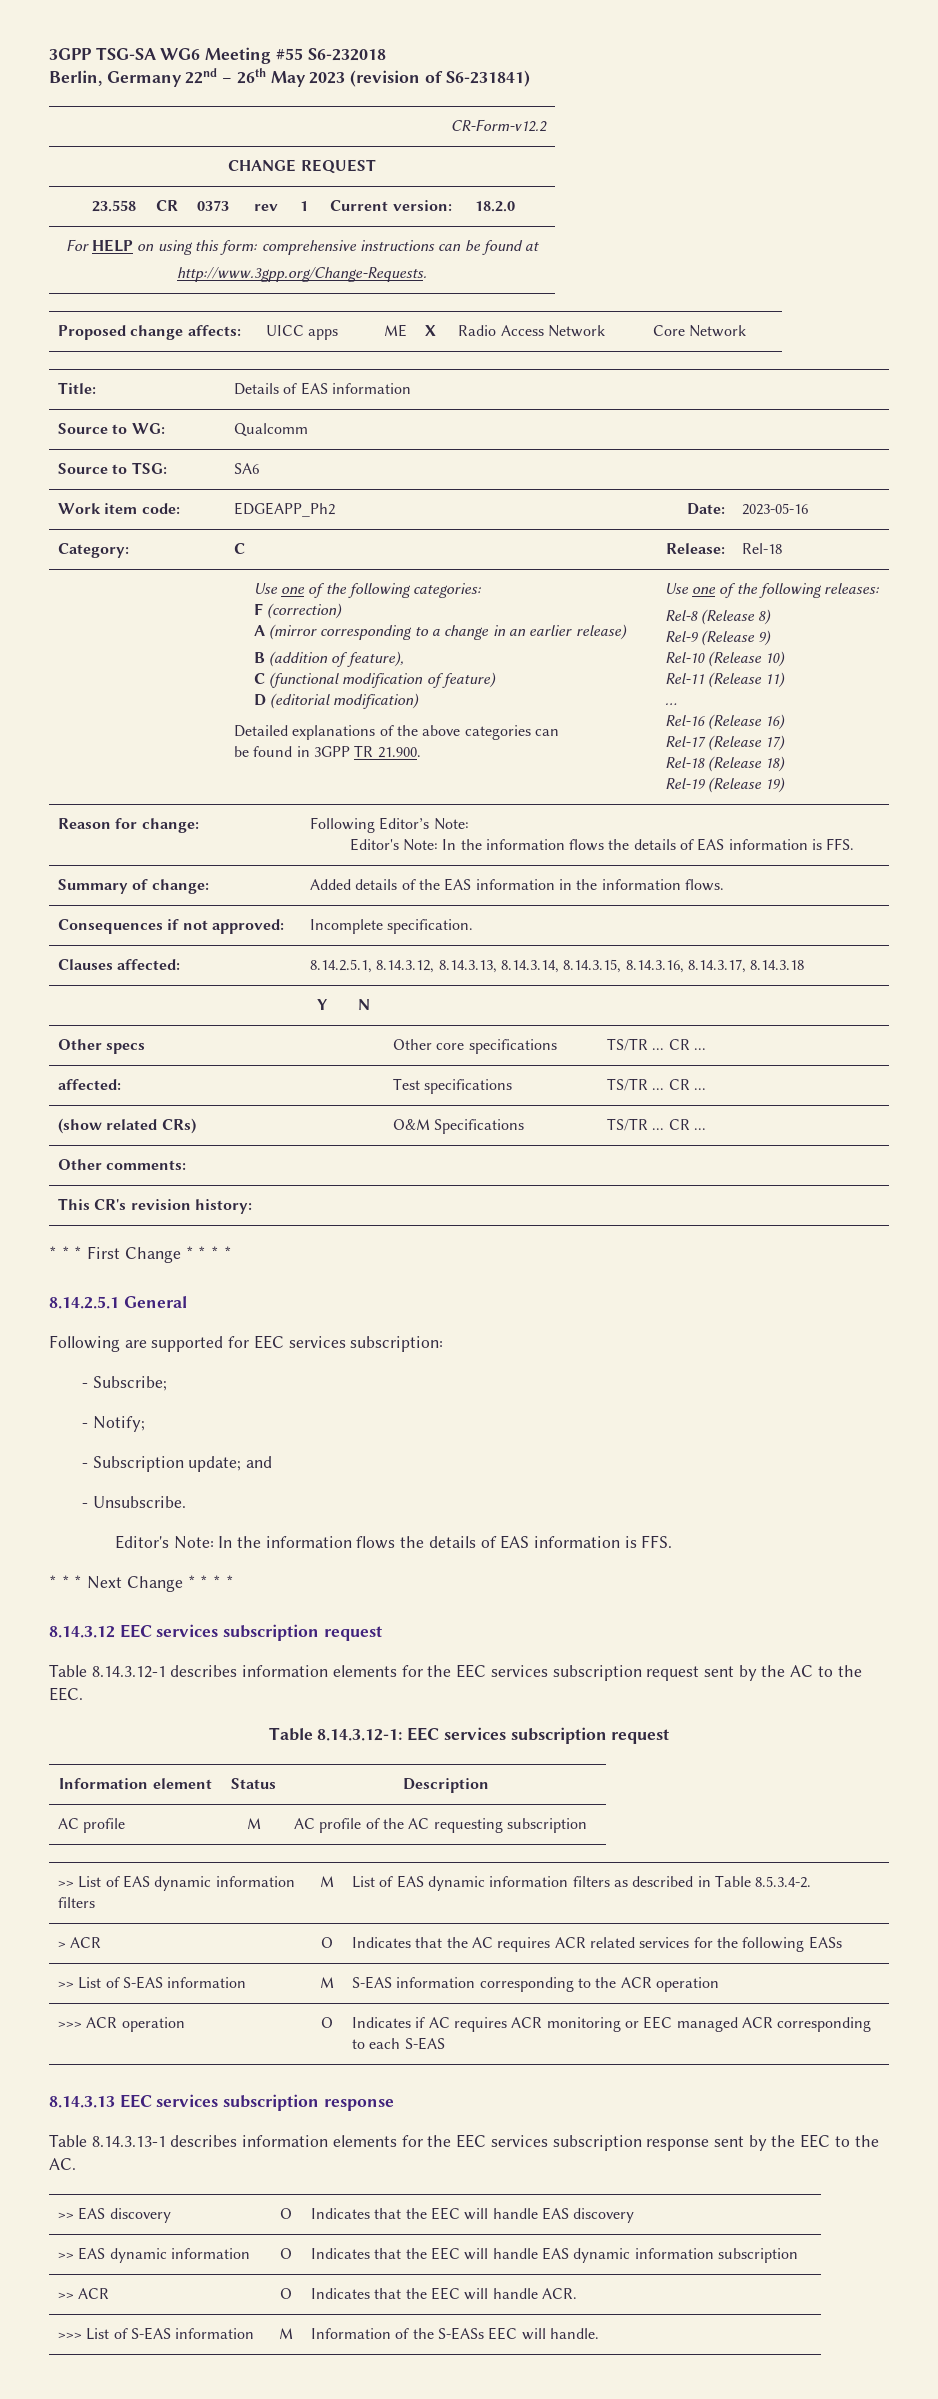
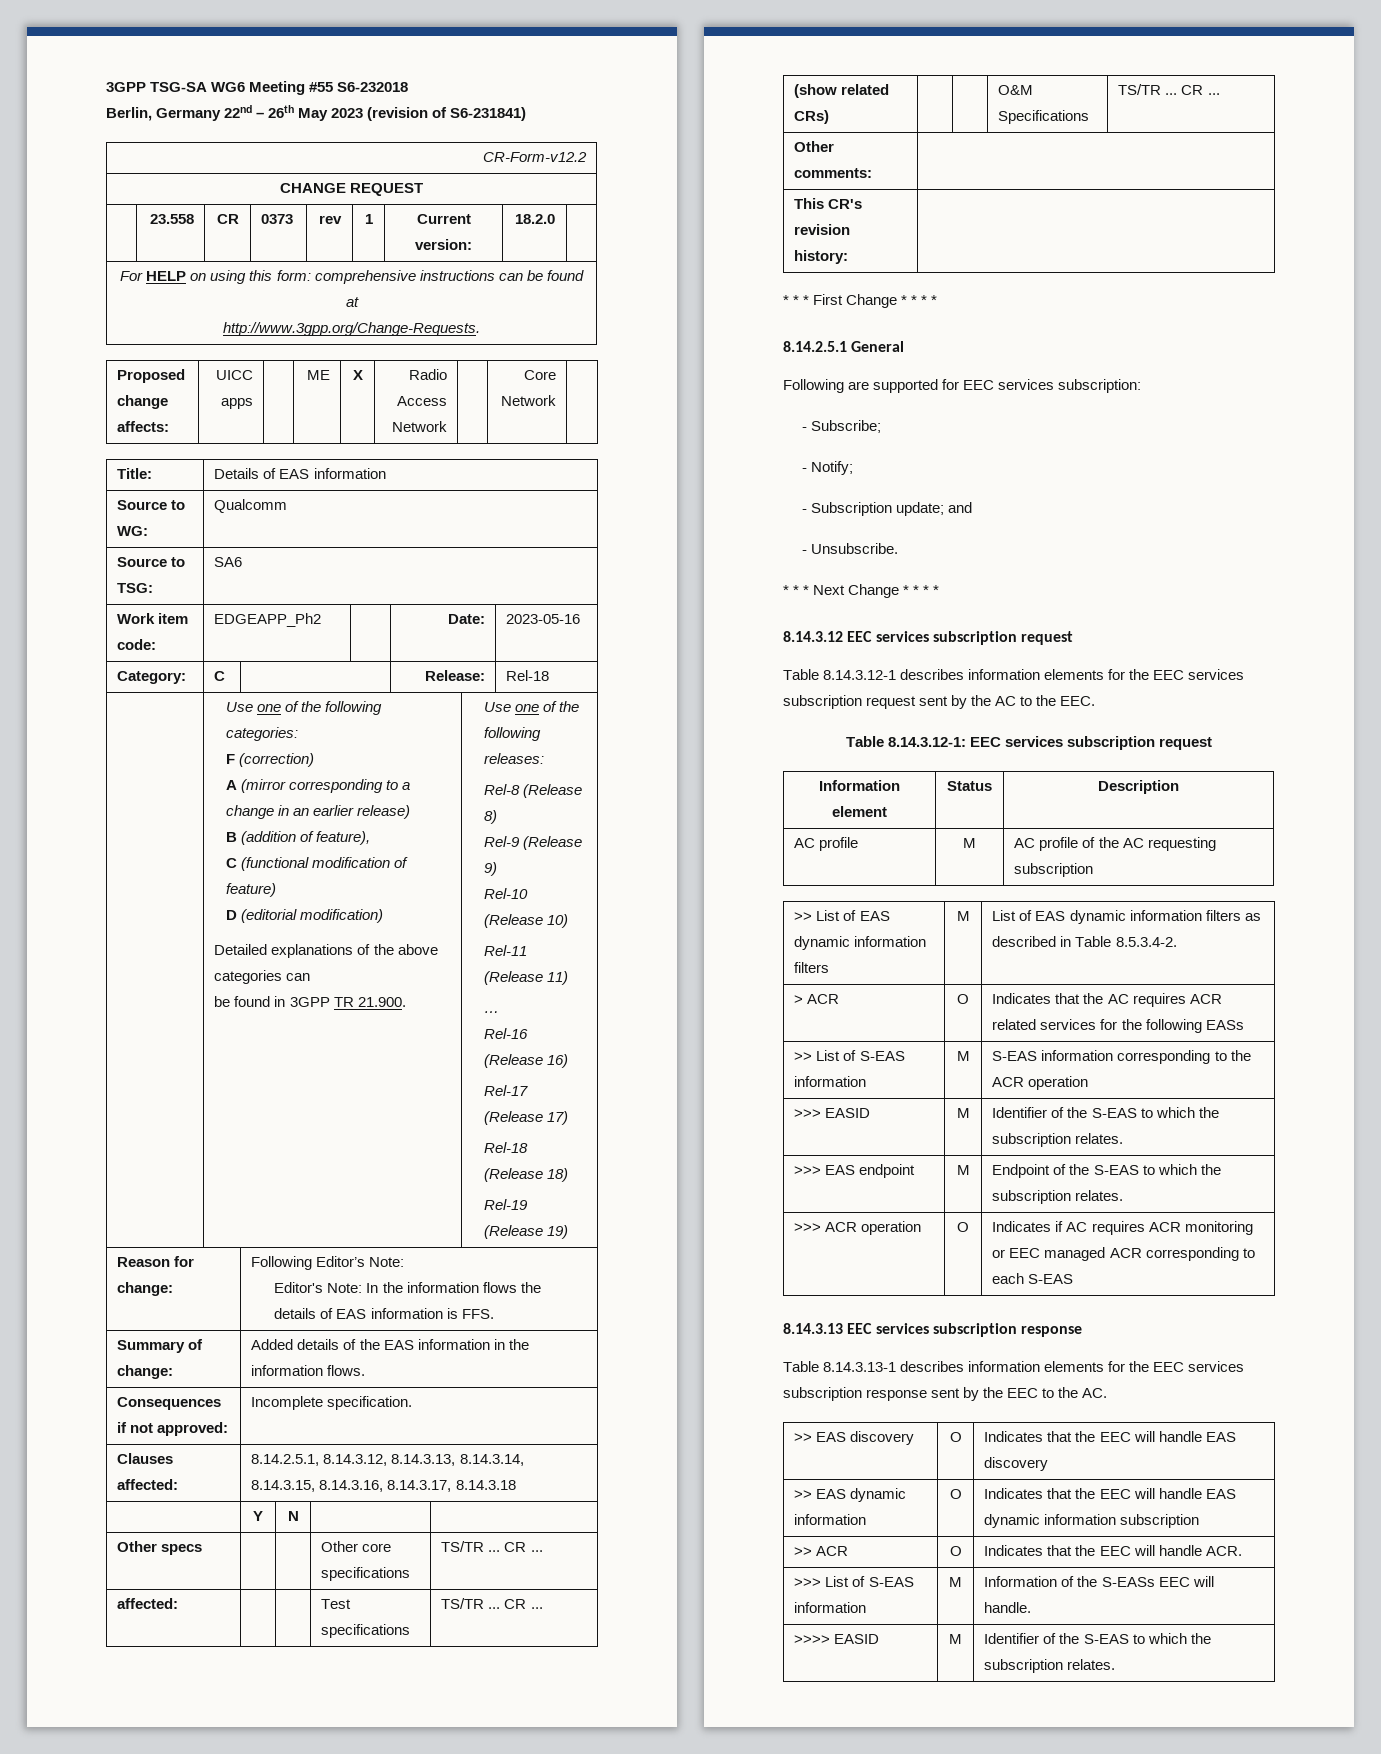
[114,1535,673,1549] // Editor's Note: In the information flows the details of EAS information is FFS. -> (899, 548) none
(720, 1984) none -> [794,1108,871,1118] [956,1108,970,1118] [992,1107,1219,1118] [992,1133,1124,1147] [794,1164,916,1178] [956,1165,970,1175] [992,1164,1221,1178] [992,1190,1124,1204] // >>> EASID | M | Identifier of the S-EAS to which the subscription relates. // >>> EAS endpoint | M | Endpoint of the S-EAS to which the subscription relates.
(600, 2333) none -> [794,1634,880,1644] [949,1634,962,1644] [984,1633,1211,1644] [984,1659,1116,1673] // >>>> EASID | M | Identifier of the S-EAS to which the subscription relates.

